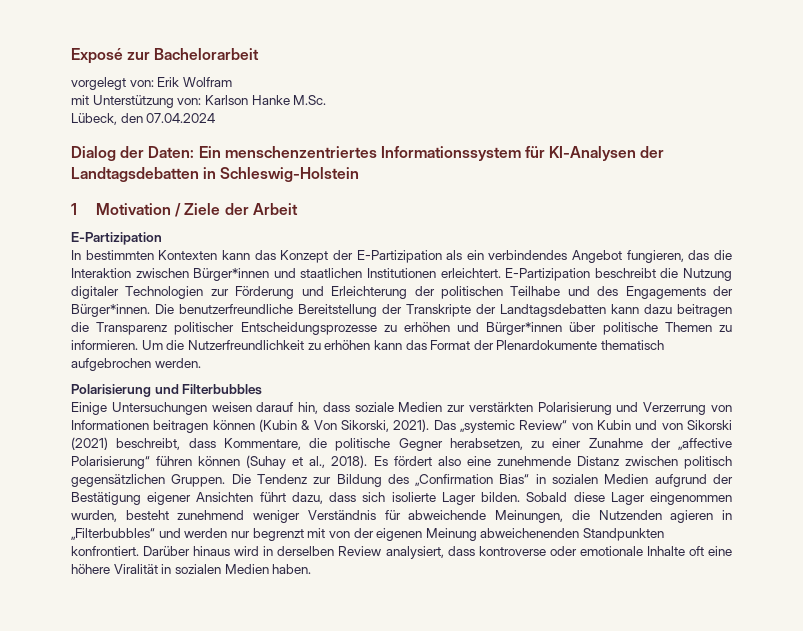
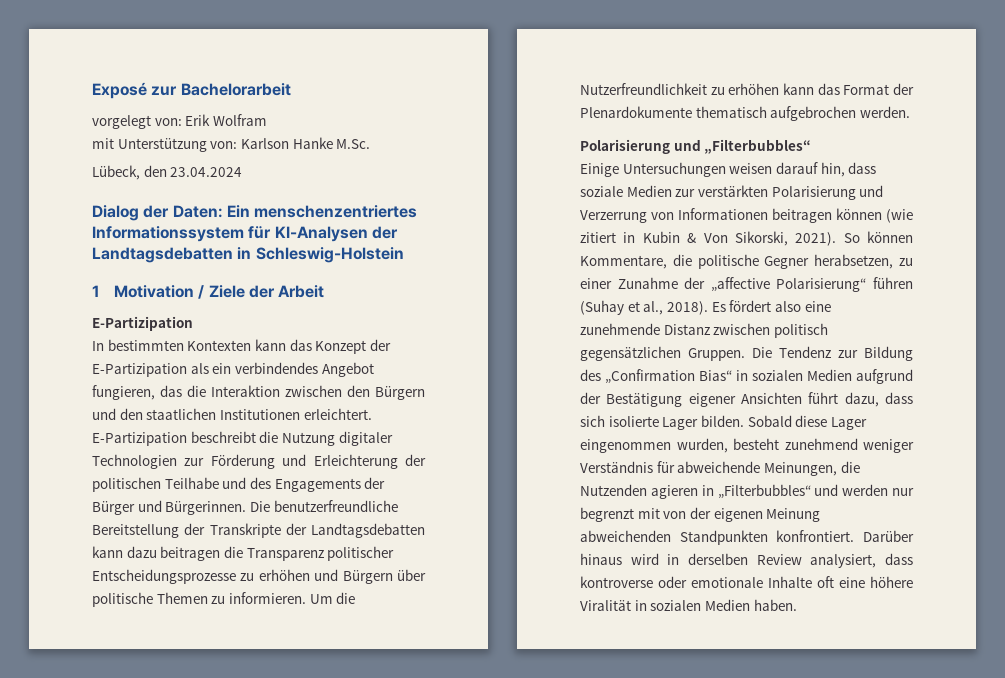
[146,113,216,123] 07.04.2024 -> [170,167,243,177] 23.04.2024
[193,268,296,281] Bürger*innen und -> [347,385,425,400] [92,408,143,420] den Bürgern und den
[71,304,150,317] Bürger*innen. -> [92,500,247,515] Bürger und Bürgerinnen.
[486,322,563,335] Bürger*innen -> [342,570,393,584] Bürgern
[182,384,263,395] Filterbubbles -> [704,139,812,154] „Filterbubbles“
[259,419,732,433] [71,437,216,450] (Kubin & Von Sikorski, 2021). Das „systemic Review“ von Kubin und von Sikorski (2021) beschreibt, dass -> [886,209,913,223] [580,231,913,246] (wie zitiert in Kubin & Von Sikorski, 2021). So können
[198,456,241,466] können -> (913, 283) none
[480,528,580,538] abweichenenden -> [580,530,671,542] abweichenden

